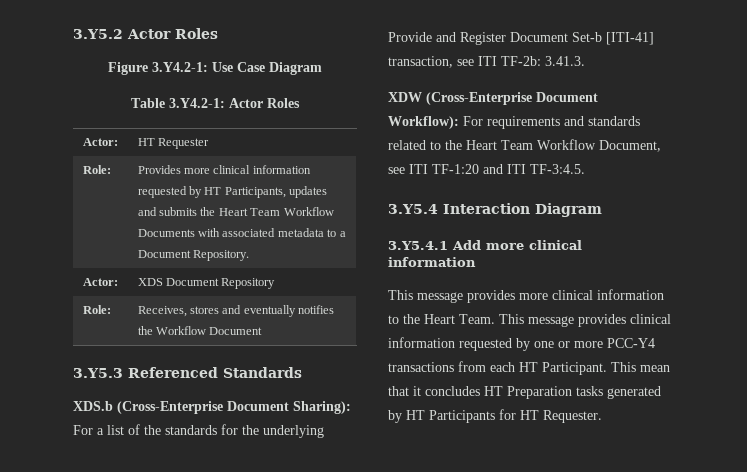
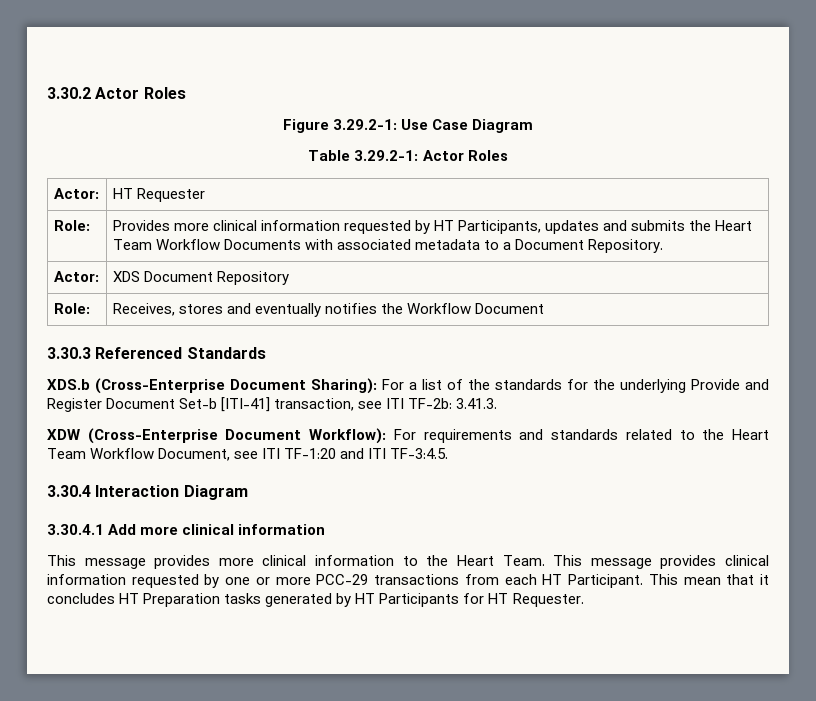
[73,29,123,39] 3.Y5.2 -> [47,87,91,99] 3.30.2
[152,62,208,72] 3.Y4.2-1: -> [332,119,397,130] 3.29.2-1:
[169,98,225,108] 3.Y4.2-1: -> [354,150,419,161] 3.29.2-1:
[73,368,123,378] 3.Y5.3 -> [47,347,91,359] 3.30.3
[388,204,438,214] 3.Y5.4 -> [47,485,91,497] 3.30.4
[388,241,448,250] 3.Y5.4.1 -> [47,524,104,535] 3.30.4.1
[607,338,655,348] PCC-Y4 -> [316,574,369,585] PCC-29

